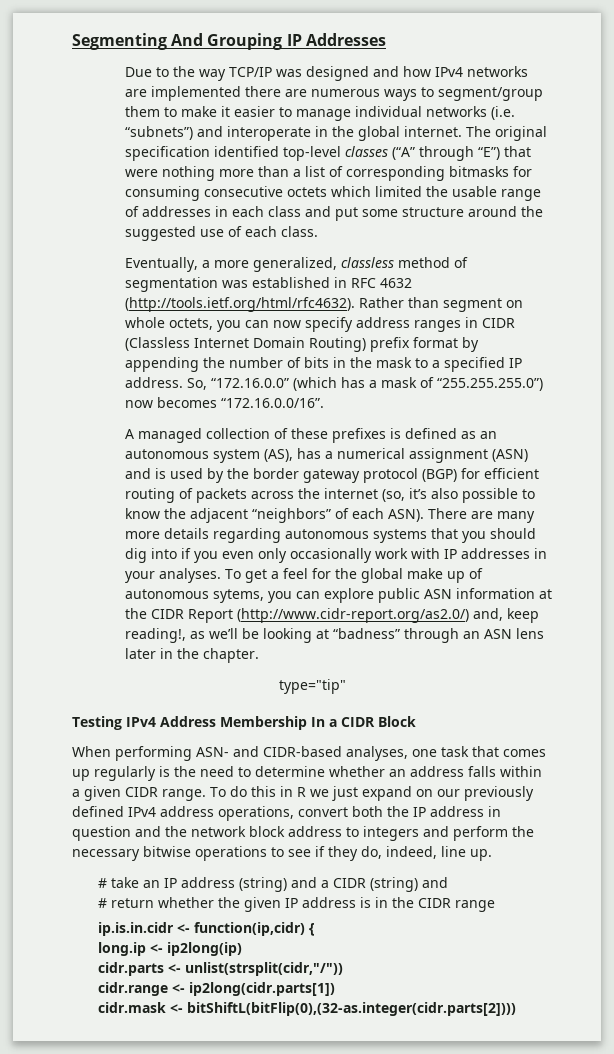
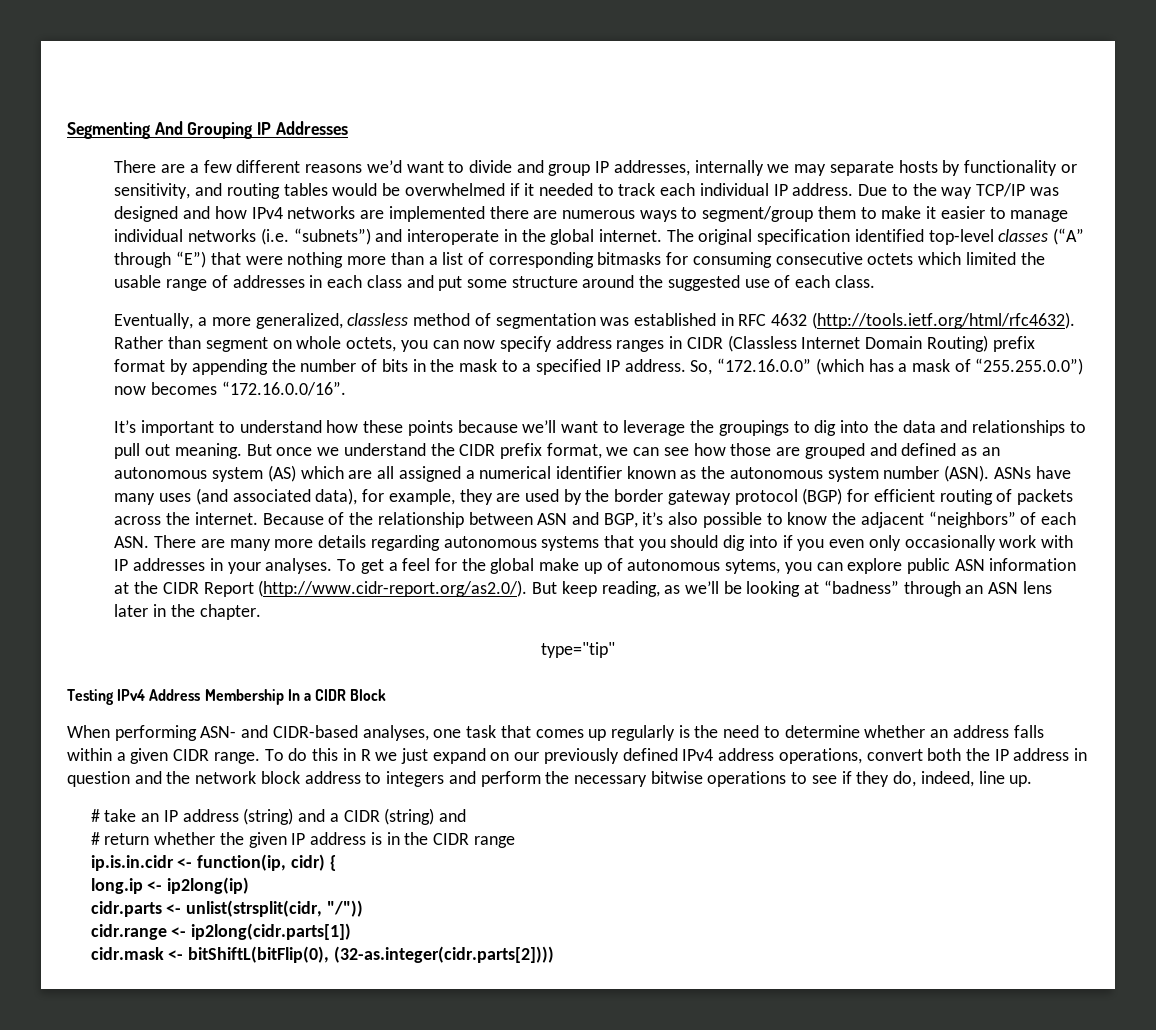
(386, 39) none -> [114,160,1077,176] [114,183,854,199] There are a few different reasons we’d want to divide and group IP addresses, internally we may separate hosts by functionality or sensitivity, and routing tables would be overwhelmed if it needed to track each individual IP address.
[436,378,543,391] “255.255.255.0”) -> [975,358,1084,375] “255.255.0.0”)
[124,428,401,443] A managed collection of these prefixes is -> [114,420,1086,436] [114,443,897,459] It’s important to understand how these points because we’ll want to leverage the groupings to dig into the data and relationships to pull out meaning. But once we understand the CIDR prefix format, we can see how those are grouped and
[263,448,528,463] [124,468,166,479] (AS), has a numerical assignment (ASN) and is -> [267,465,1071,482] [114,488,521,505] (AS) which are all assigned a numerical identifier known as the autonomous system number (ASN). ASNs have many uses (and associated data), for example, they are
[323,488,405,502] internet (so, -> [194,512,638,528] internet. Because of the relationship between ASN and BGP,
[387,509,424,522] ASN). -> [114,536,150,548] ASN.
[236,608,539,623] [124,628,186,643] (http://www.cidr-report.org/as2.0/) and, keep reading!, -> [258,580,660,597] (http://www.cidr-report.org/as2.0/). But keep reading,
[194,922,306,936] function(ip,cidr) -> [197,854,325,871] function(ip, cidr)
[185,962,344,976] unlist(strsplit(cidr,"/")) -> [186,900,363,917] unlist(strsplit(cidr, "/"))
[187,1002,517,1016] bitShiftL(bitFlip(0),(32-as.integer(cidr.parts[2]))) -> [188,946,554,963] bitShiftL(bitFlip(0), (32-as.integer(cidr.parts[2])))

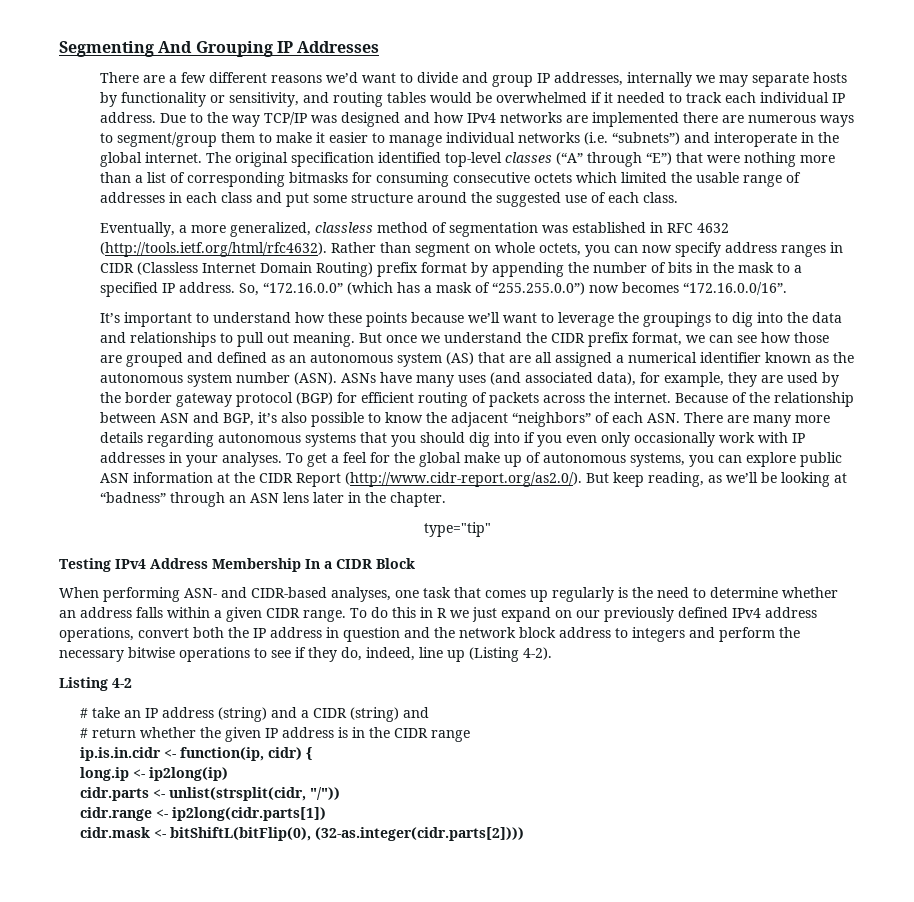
[300,466,344,479] which -> [478,352,506,363] that
[725,559,781,574] sytems, -> [630,453,686,467] systems,
[1009,775,1033,787] up. -> [447,647,552,662] [59,677,132,691] up (Listing 4-2). // Listing 4-2

